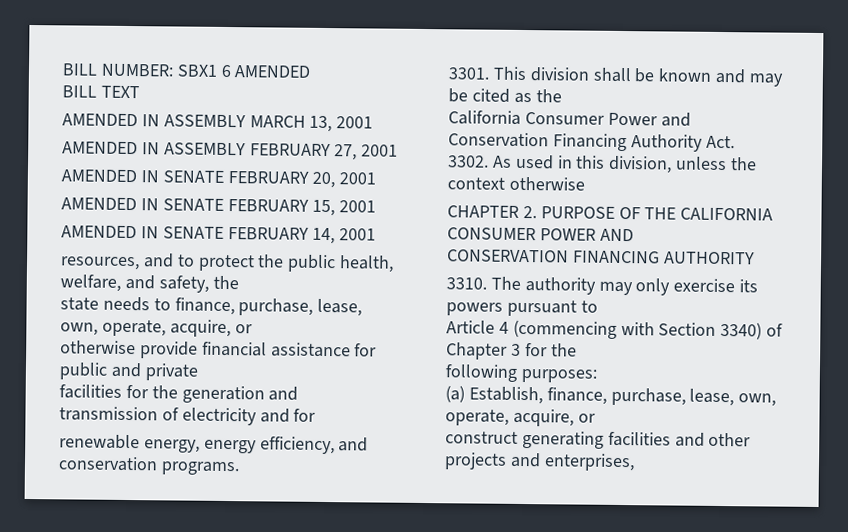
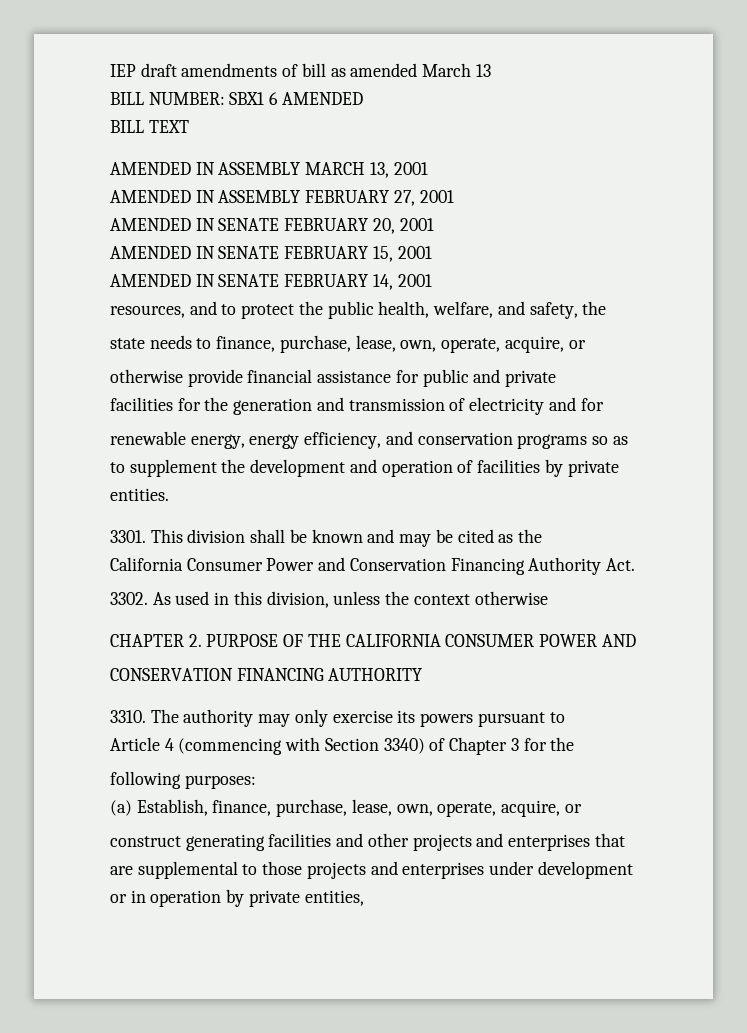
(62, 69) none -> [110,63,491,77] IEP draft amendments of bill as amended March 13 //
[160,461,240,476] programs. -> [517,434,628,449] [110,459,619,477] [110,488,169,501] programs so as to supplement the development and operation of facilities by private entities.
[543,453,635,472] enterprises, -> [508,833,625,851] [110,861,633,879] [110,889,364,907] enterprises that are supplemental to those projects and enterprises under development or in operation by private entities,

